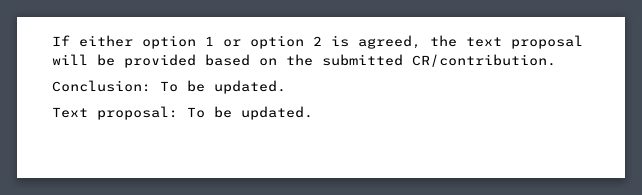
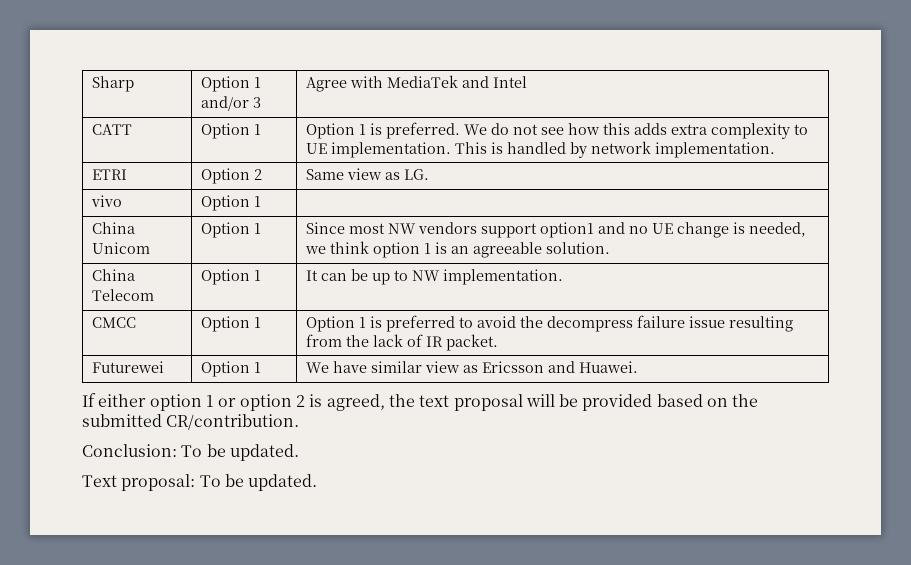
(52, 40) none -> [92,76,135,92] [201,76,262,92] [201,96,262,111] [306,75,528,92] [92,124,133,135] [201,123,262,139] [306,122,809,139] [306,141,776,158] [92,169,128,180] [201,168,263,184] [306,168,430,180] [91,195,123,207] [201,195,262,211] [92,222,136,234] [92,242,151,254] [201,222,262,238] [306,222,807,238] [305,241,611,258] [92,269,136,281] [92,289,155,301] [201,269,262,285] [306,269,564,285] [92,317,137,328] [201,316,262,332] [306,315,794,332] [306,334,499,351] [92,361,165,373] [201,361,262,377] [306,361,639,373] Sharp | Option 1 and/or 3 | Agree with MediaTek and Intel // CATT | Option 1 | Option 1 is preferred. We do not see how this adds extra complexity to UE implementation. This is handled by network implementation. // ETRI | Option 2 | Same view as LG. // vivo | Option 1 | // China Unicom | Option 1 | Since most NW vendors support option1 and no UE change is needed, we think option 1 is an agreeable solution. // China Telecom | Option 1 | It can be up to NW implementation. // CMCC | Option 1 | Option 1 is preferred to avoid the decompress failure issue resulting from the lack of IR packet. // Futurewei | Option 1 | We have similar view as Ericsson and Huawei. //

